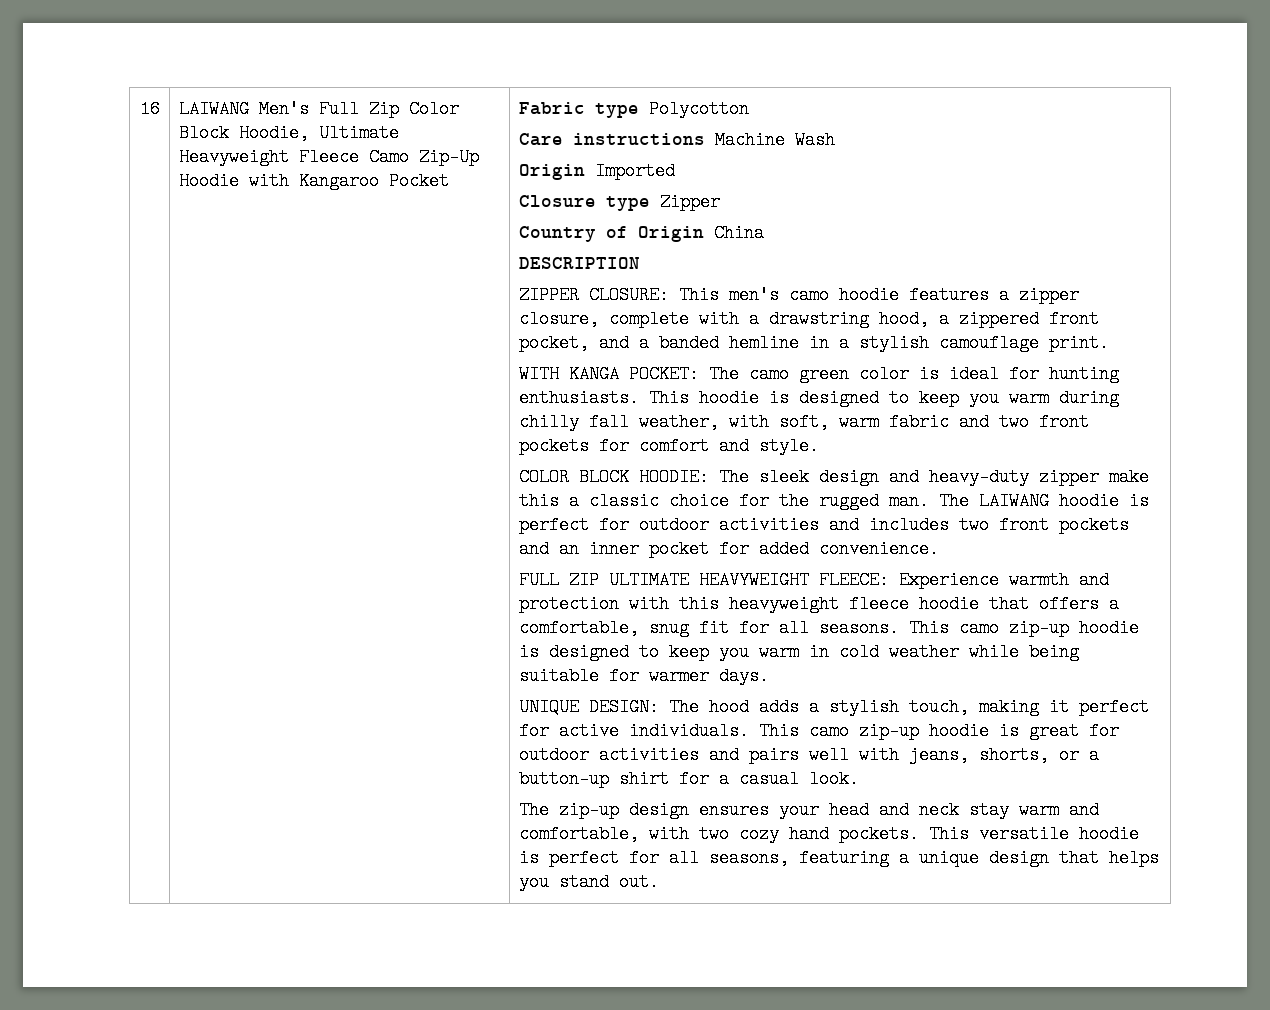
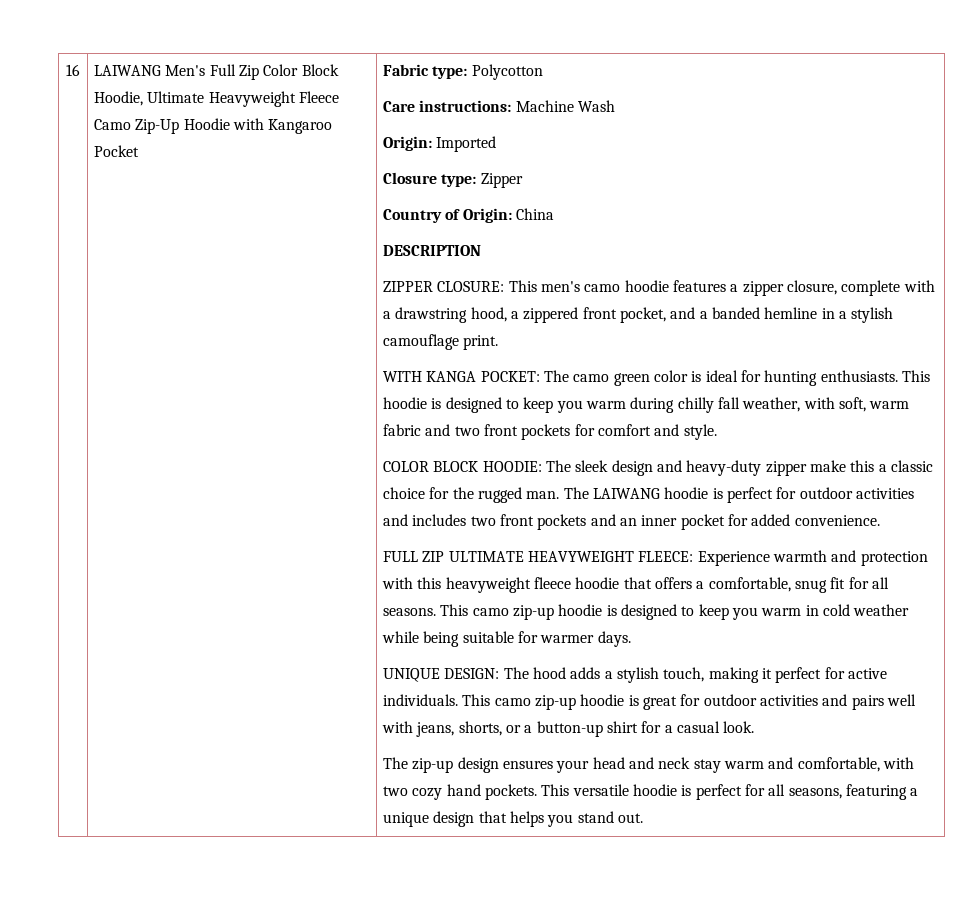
[594,103,639,118] type -> [432,66,468,79] type:
[572,133,705,145] instructions -> [419,100,512,112] instructions:
[518,164,585,180] Origin -> [383,136,433,151] Origin:
[605,196,650,211] type -> [441,174,477,187] type:
[637,226,704,242] Origin -> [462,208,512,223] Origin:

